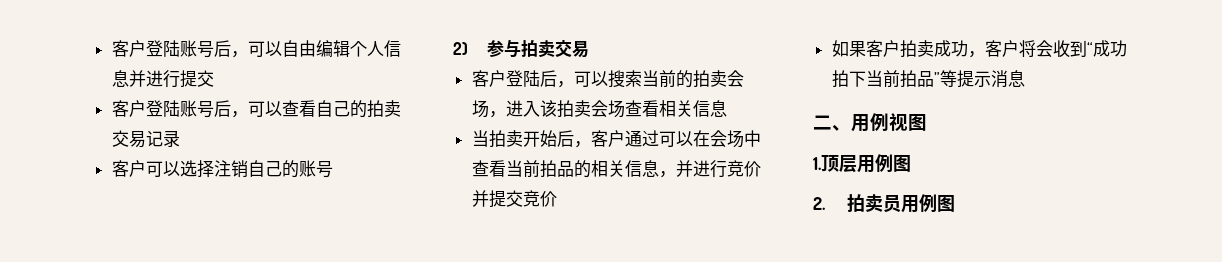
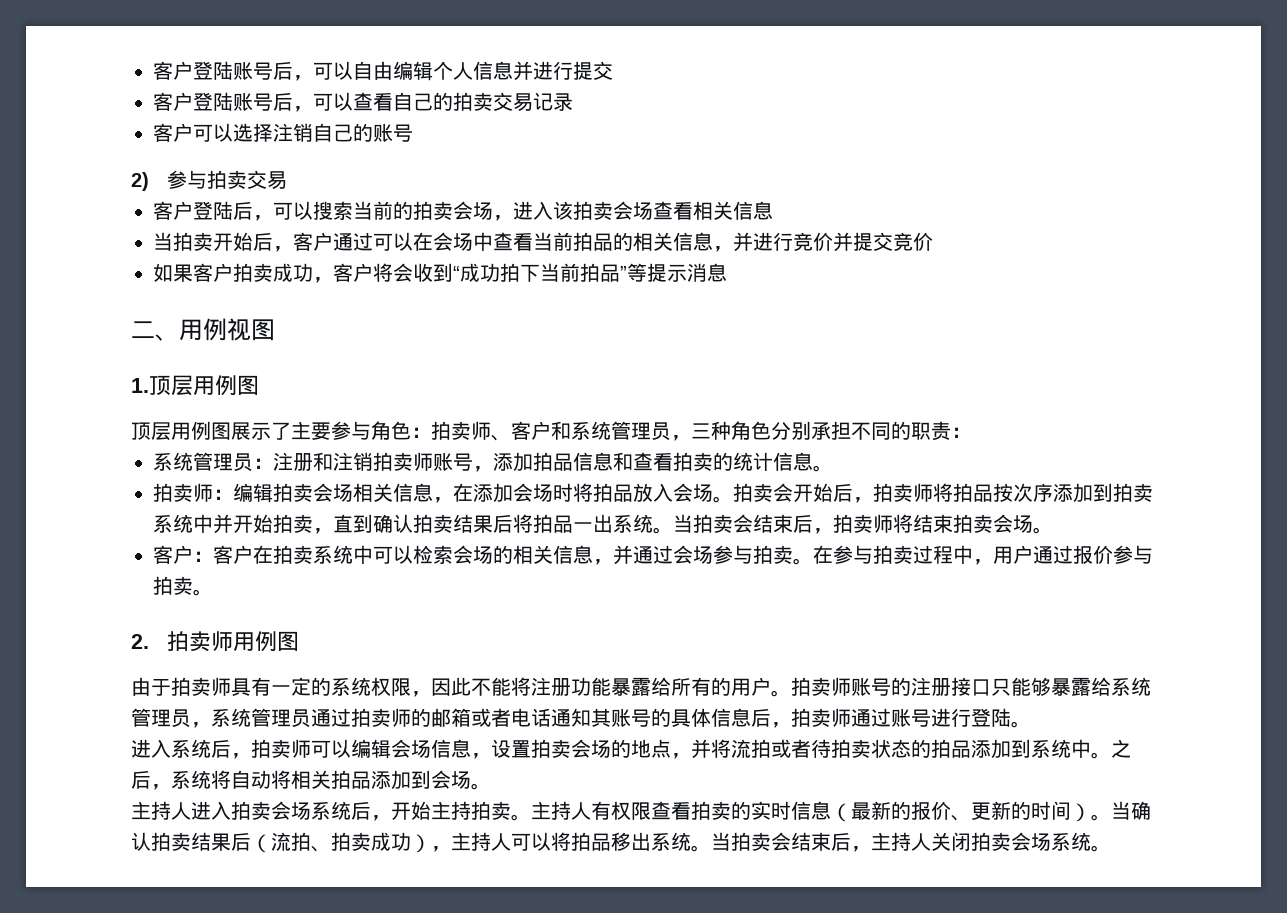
(911, 163) none -> [131,421,971,441] [153,452,833,472] [153,483,1153,503] [153,514,1053,534] [153,545,1153,565] [153,576,213,596] // 顶层用例图展示了主要参与角色：拍卖师、客户和系统管理员，三种角色分别承担不同的职责： // 系统管理员：注册和注销拍卖师账号，添加拍品信息和查看拍卖的统计信息。 // 拍卖师：编辑拍卖会场相关信息，在添加会场时将拍品放入会场。拍卖会开始后，拍卖师将拍品按次序添加到拍卖系统中并开始拍卖，直到确认拍卖结果后将拍品一出系统。当拍卖会结束后，拍卖师将结束拍卖会场。 // 客户：客户在拍卖系统中可以检索会场的相关信息，并通过会场参与拍卖。在参与拍卖过程中，用户通过报价参与拍卖。
[882,194,955,213] 员用例图 -> [211,631,300,652] [131,677,1151,697] [131,708,1031,728] [131,739,1131,759] [131,770,491,790] [131,801,1151,822] [131,832,1111,853] 师用例图 // 由于拍卖师具有一定的系统权限，因此不能将注册功能暴露给所有的用户。拍卖师账号的注册接口只能够暴露给系统管理员，系统管理员通过拍卖师的邮箱或者电话通知其账号的具体信息后，拍卖师通过账号进行登陆。 // 进入系统后，拍卖师可以编辑会场信息，设置拍卖会场的地点，并将流拍或者待拍卖状态的拍品添加到系统中。之后，系统将自动将相关拍品添加到会场。 // 主持人进入拍卖会场系统后，开始主持拍卖。主持人有权限查看拍卖的实时信息（最新的报价、更新的时间）。当确认拍卖结果后（流拍、拍卖成功），主持人可以将拍品移出系统。当拍卖会结束后，主持人关闭拍卖会场系统。

